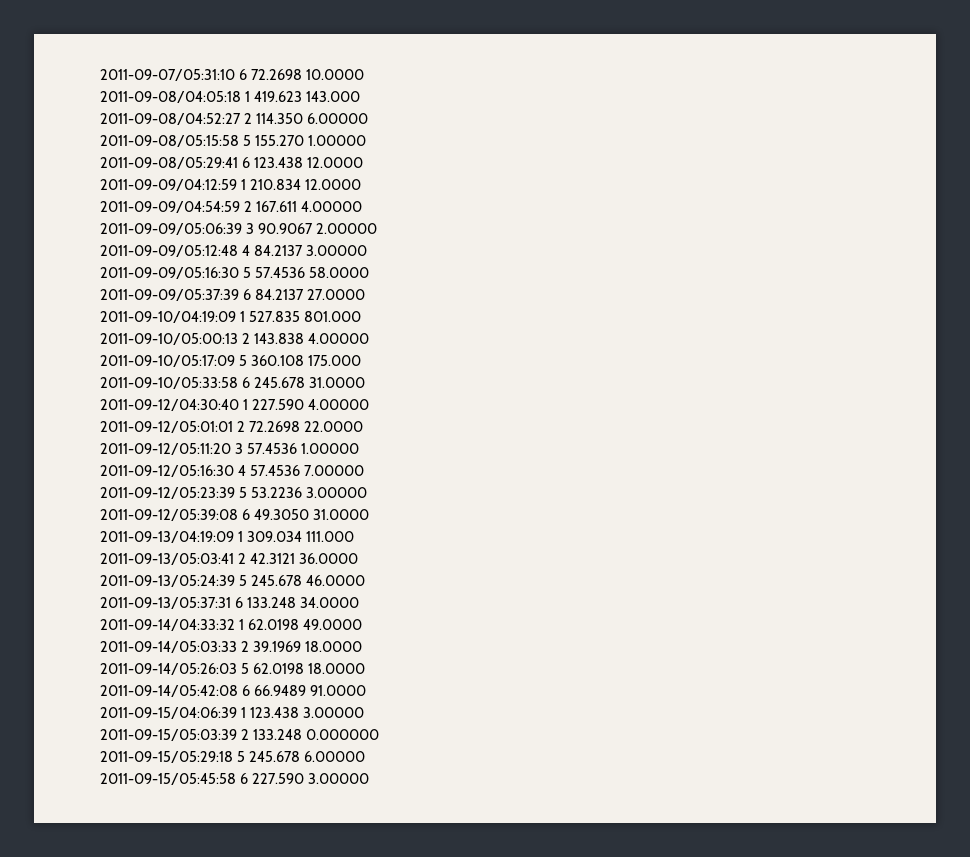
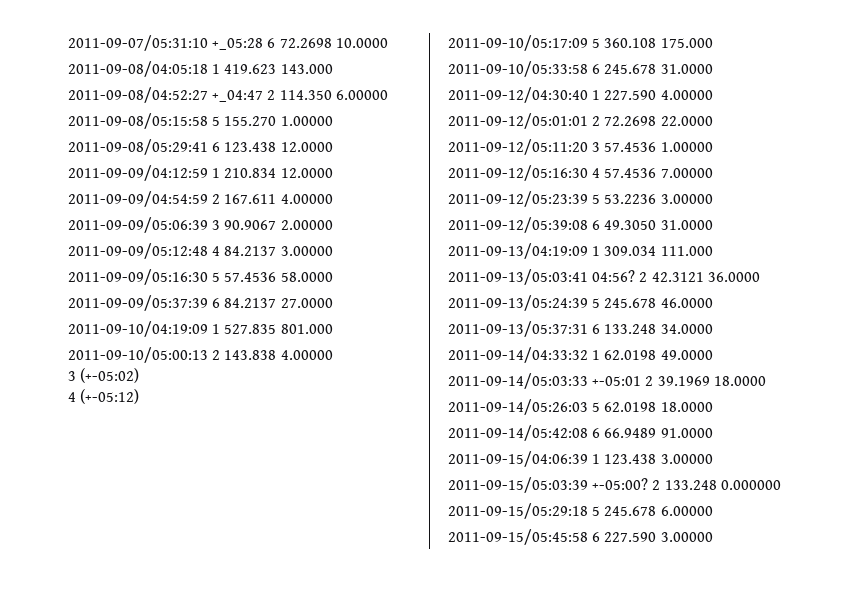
(235, 75) none -> [212,38,264,50] +_05:28
(241, 119) none -> [212,90,264,102] +_04:47
(369, 338) none -> [68,368,140,383] [68,389,140,404] // 3 (+-05:02) // 4 (+-05:12)
(234, 559) none -> [592,270,636,282] 04:56?
(237, 647) none -> [592,376,642,386] +-05:01
(237, 735) none -> [592,478,649,490] +-05:00?

